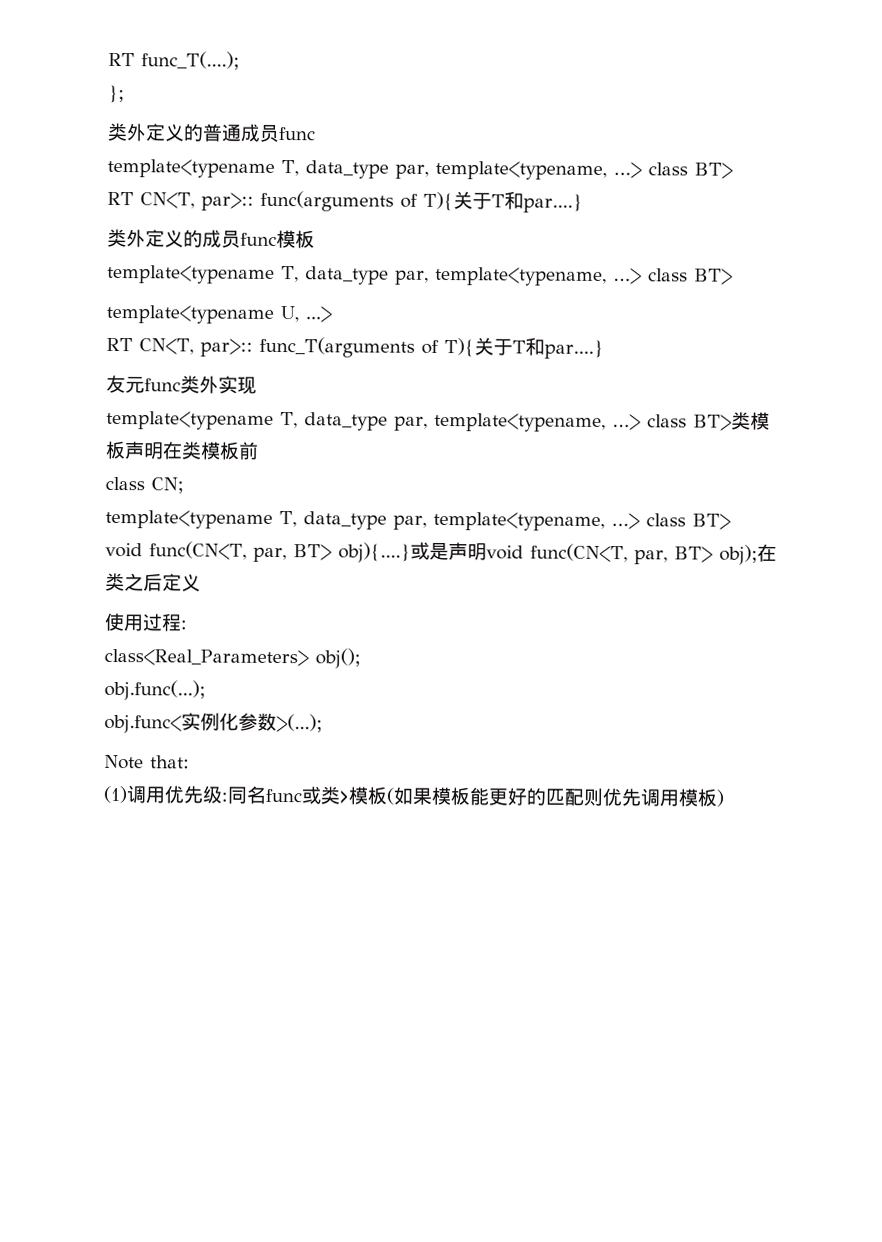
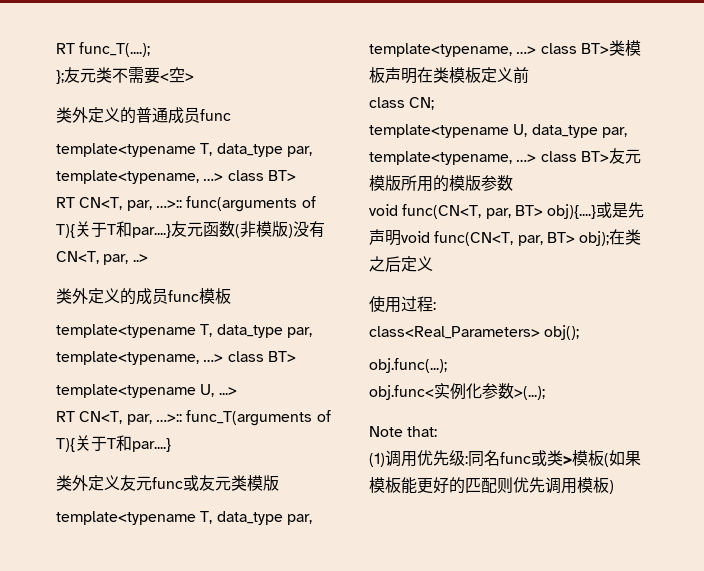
(125, 94) none -> [64,67,194,84] 友元类不需要<空>
[200,192,254,211] par>:: -> [126,200,182,211] par, …>::
(583, 203) none -> [171,221,325,238] [56,251,148,265] 友元函数(非模版)没有CN<T, par, ..>
[199,338,253,357] par>:: -> [126,414,182,425] par, …>::
[106,374,257,394] 友元func类外实现 -> [56,475,279,491] 类外定义友元func或友元类模版
(240, 450) none -> [481,67,513,83] 定义
[279,511,731,531] T, data_type par, template<typename, …> class BT> -> [513,124,627,138] [369,148,641,165] [369,175,513,192] U, data_type par, template<typename, …> class BT>友元模版所用的模版参数
(449, 551) none -> [628,202,645,218] 先

